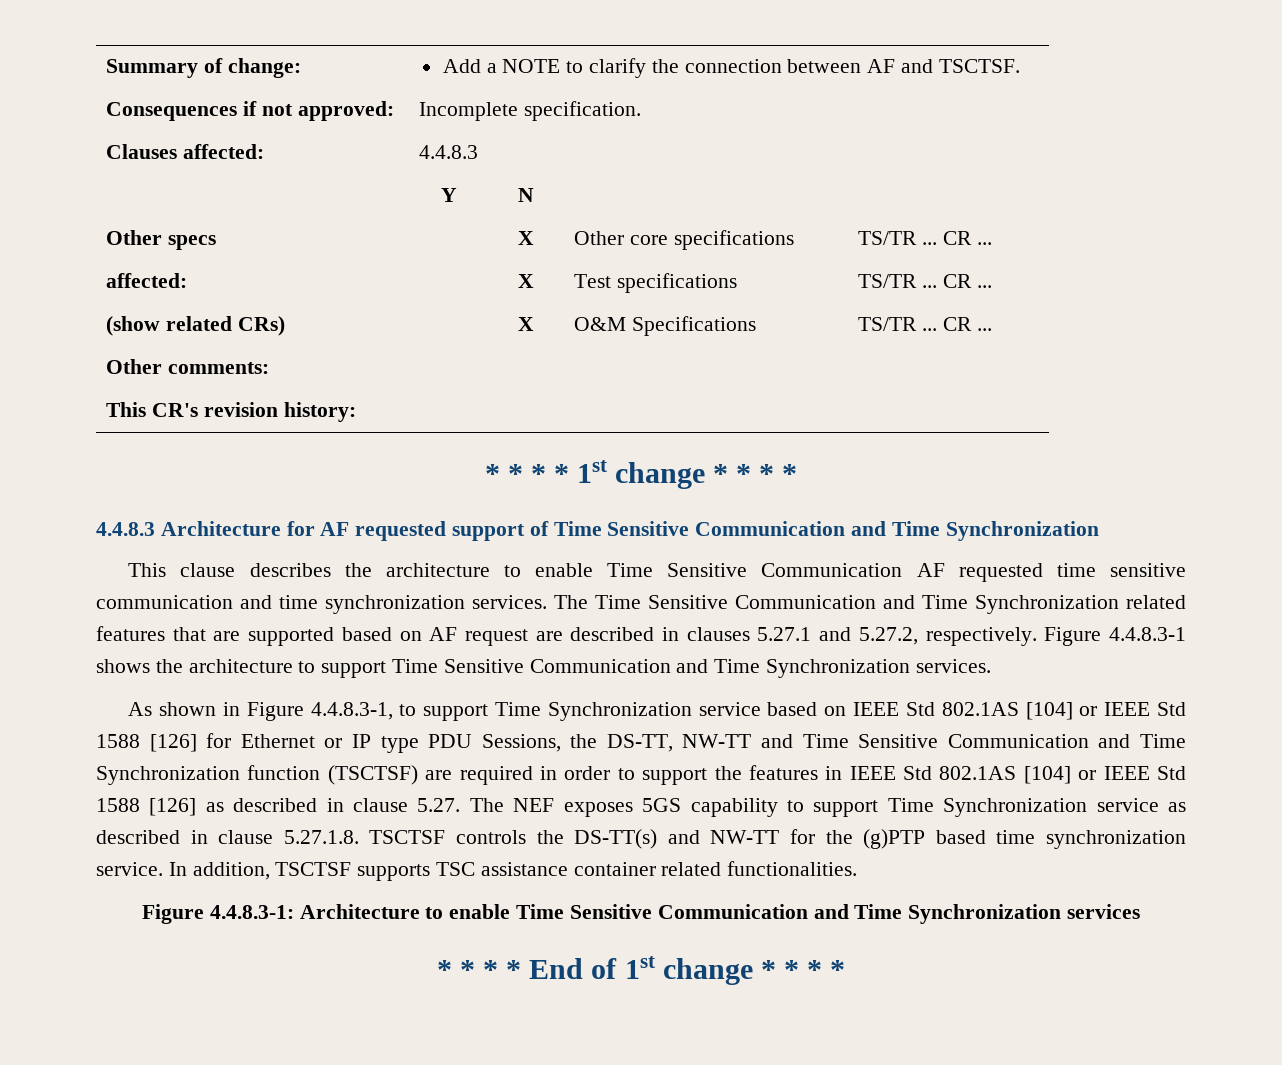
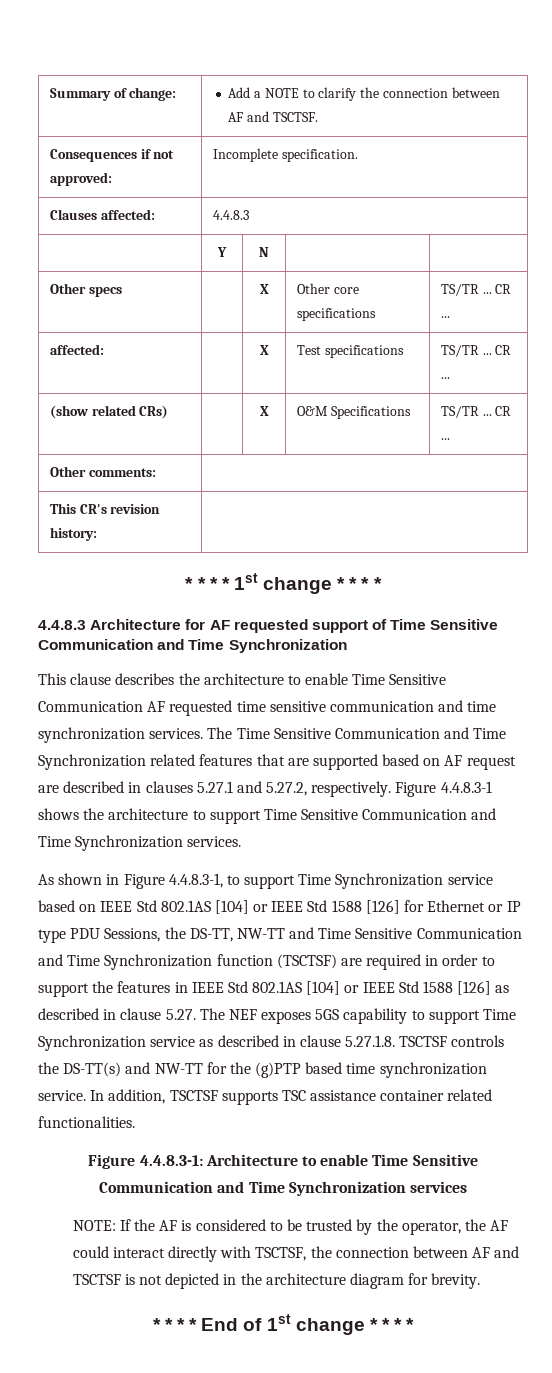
(1140, 911) none -> [72,1219,509,1235] [72,1246,520,1262] [72,1273,481,1289] // NOTE: If the AF is considered to be trusted by the operator, the AF could interact directly with TSCTSF, the connection between AF and TSCTSF is not depicted in the architecture diagram for brevity.

